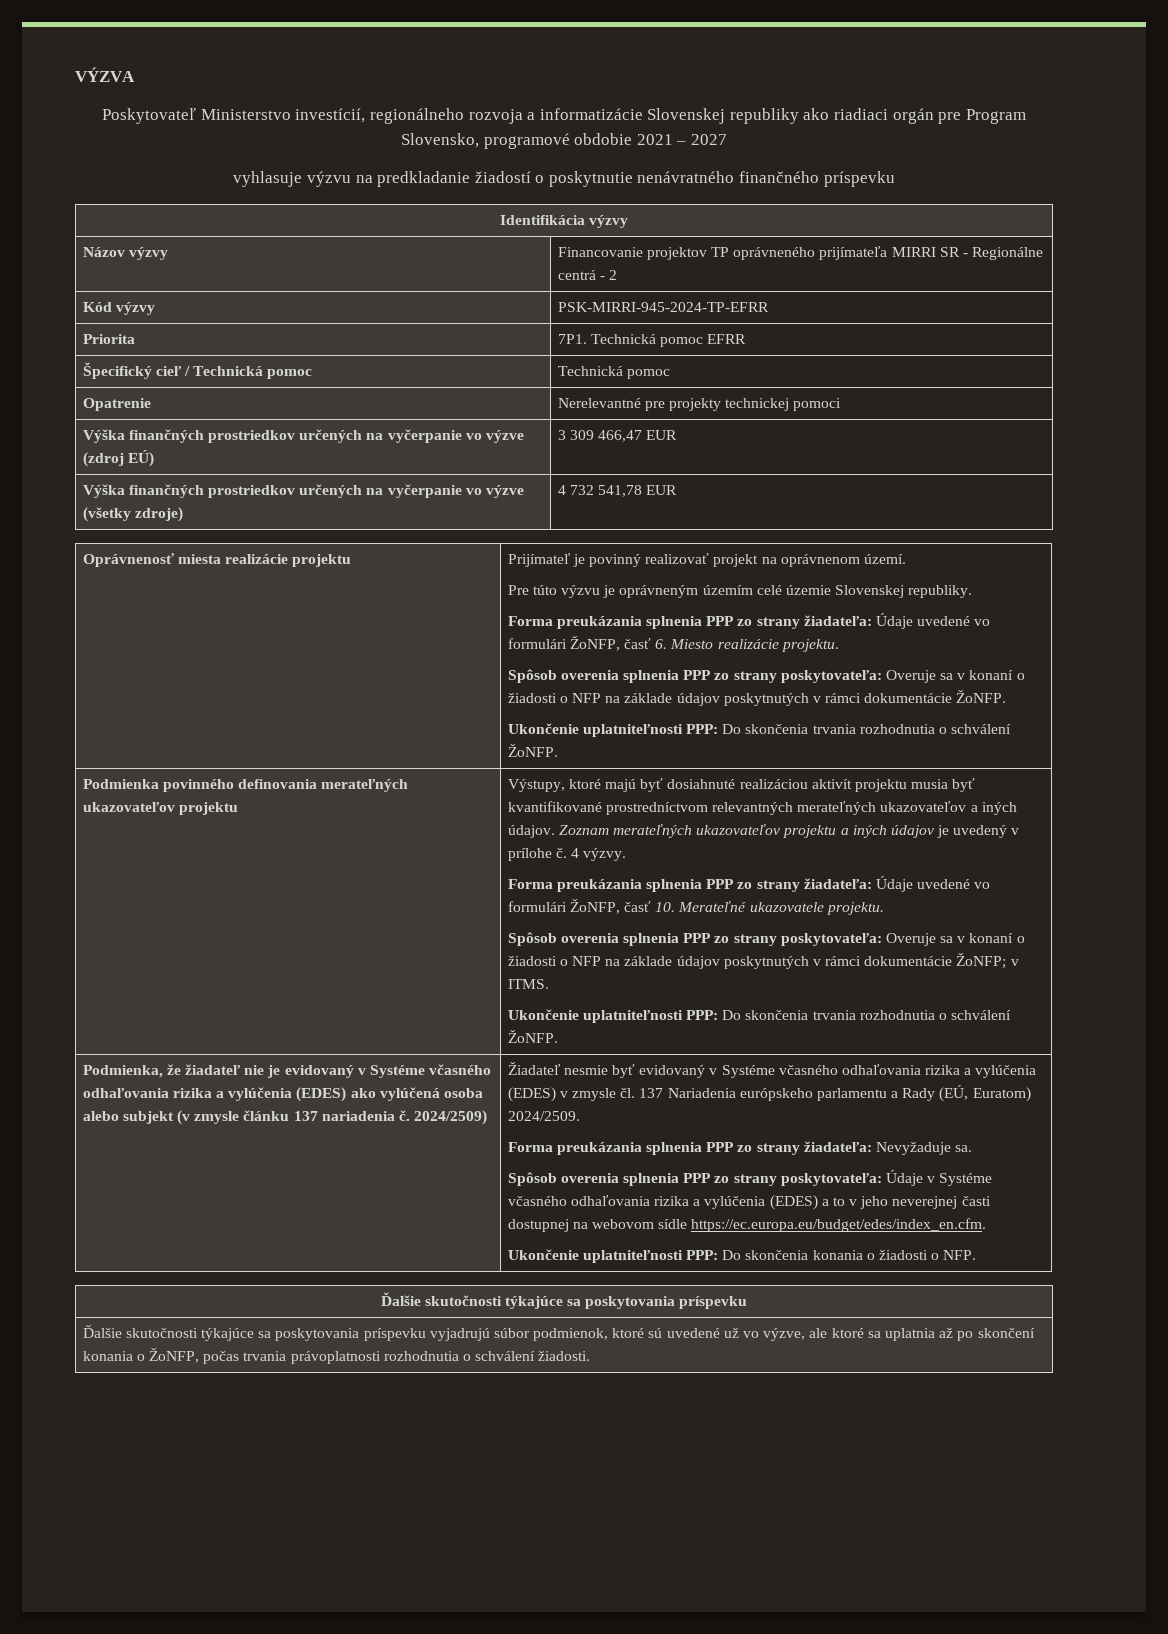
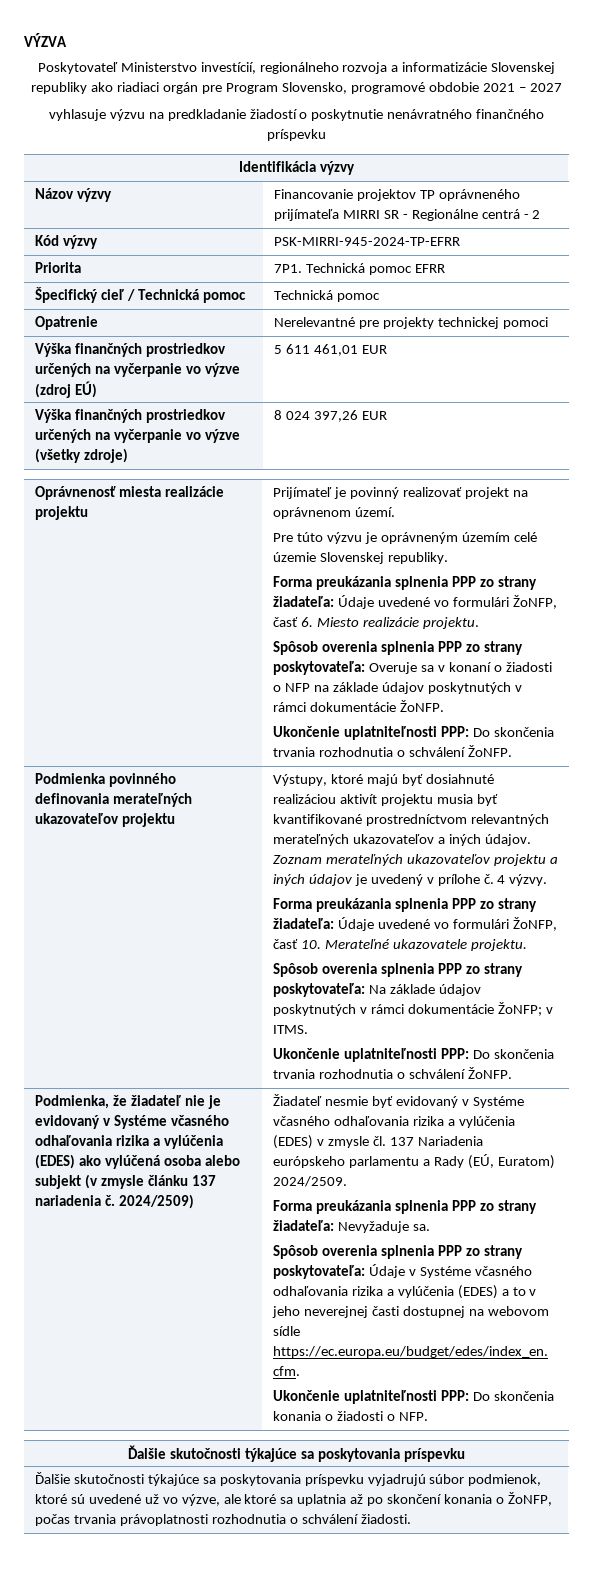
[557,430,642,442] 3 309 466,47 -> [274,344,358,356] 5 611 461,01
[557,485,642,497] 4 732 541,78 -> [274,410,358,422] 8 024 397,26
[885,933,1025,946] [507,956,621,966] Overuje sa v konaní o žiadosti o NFP na -> [368,985,386,994] Na

